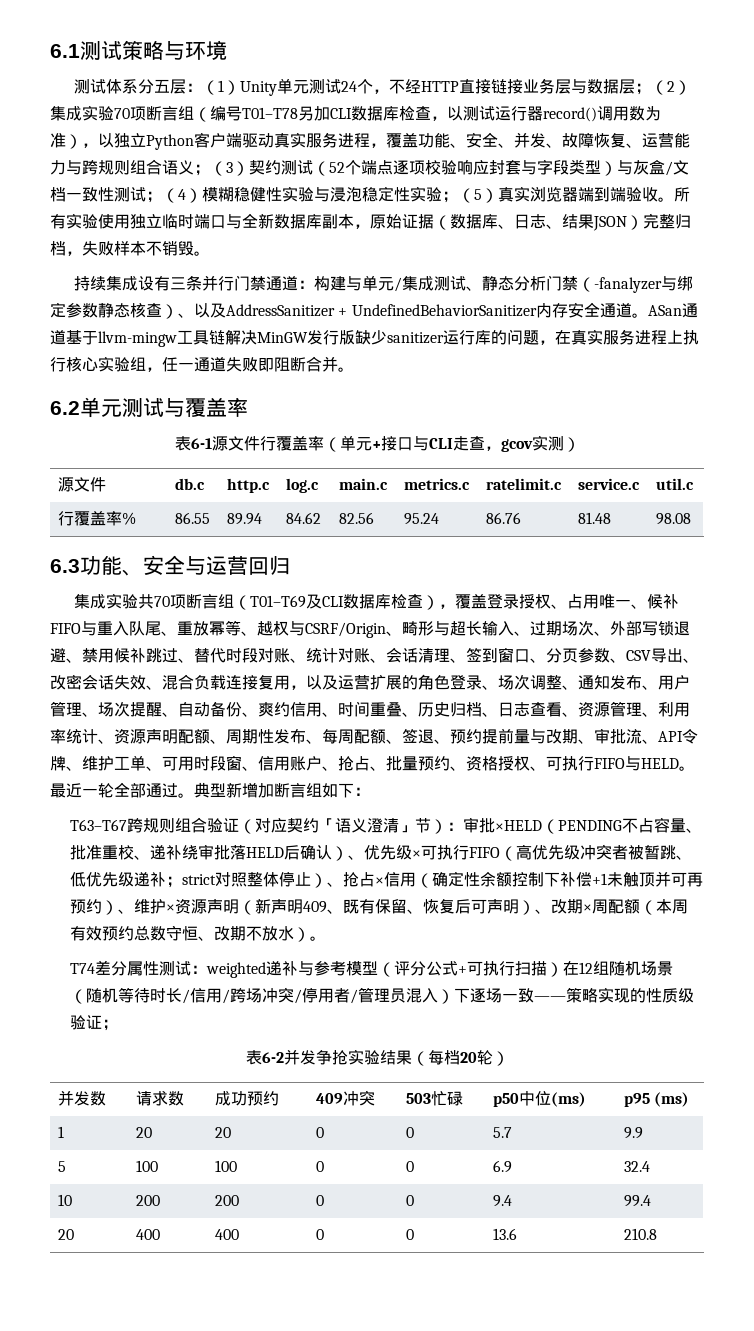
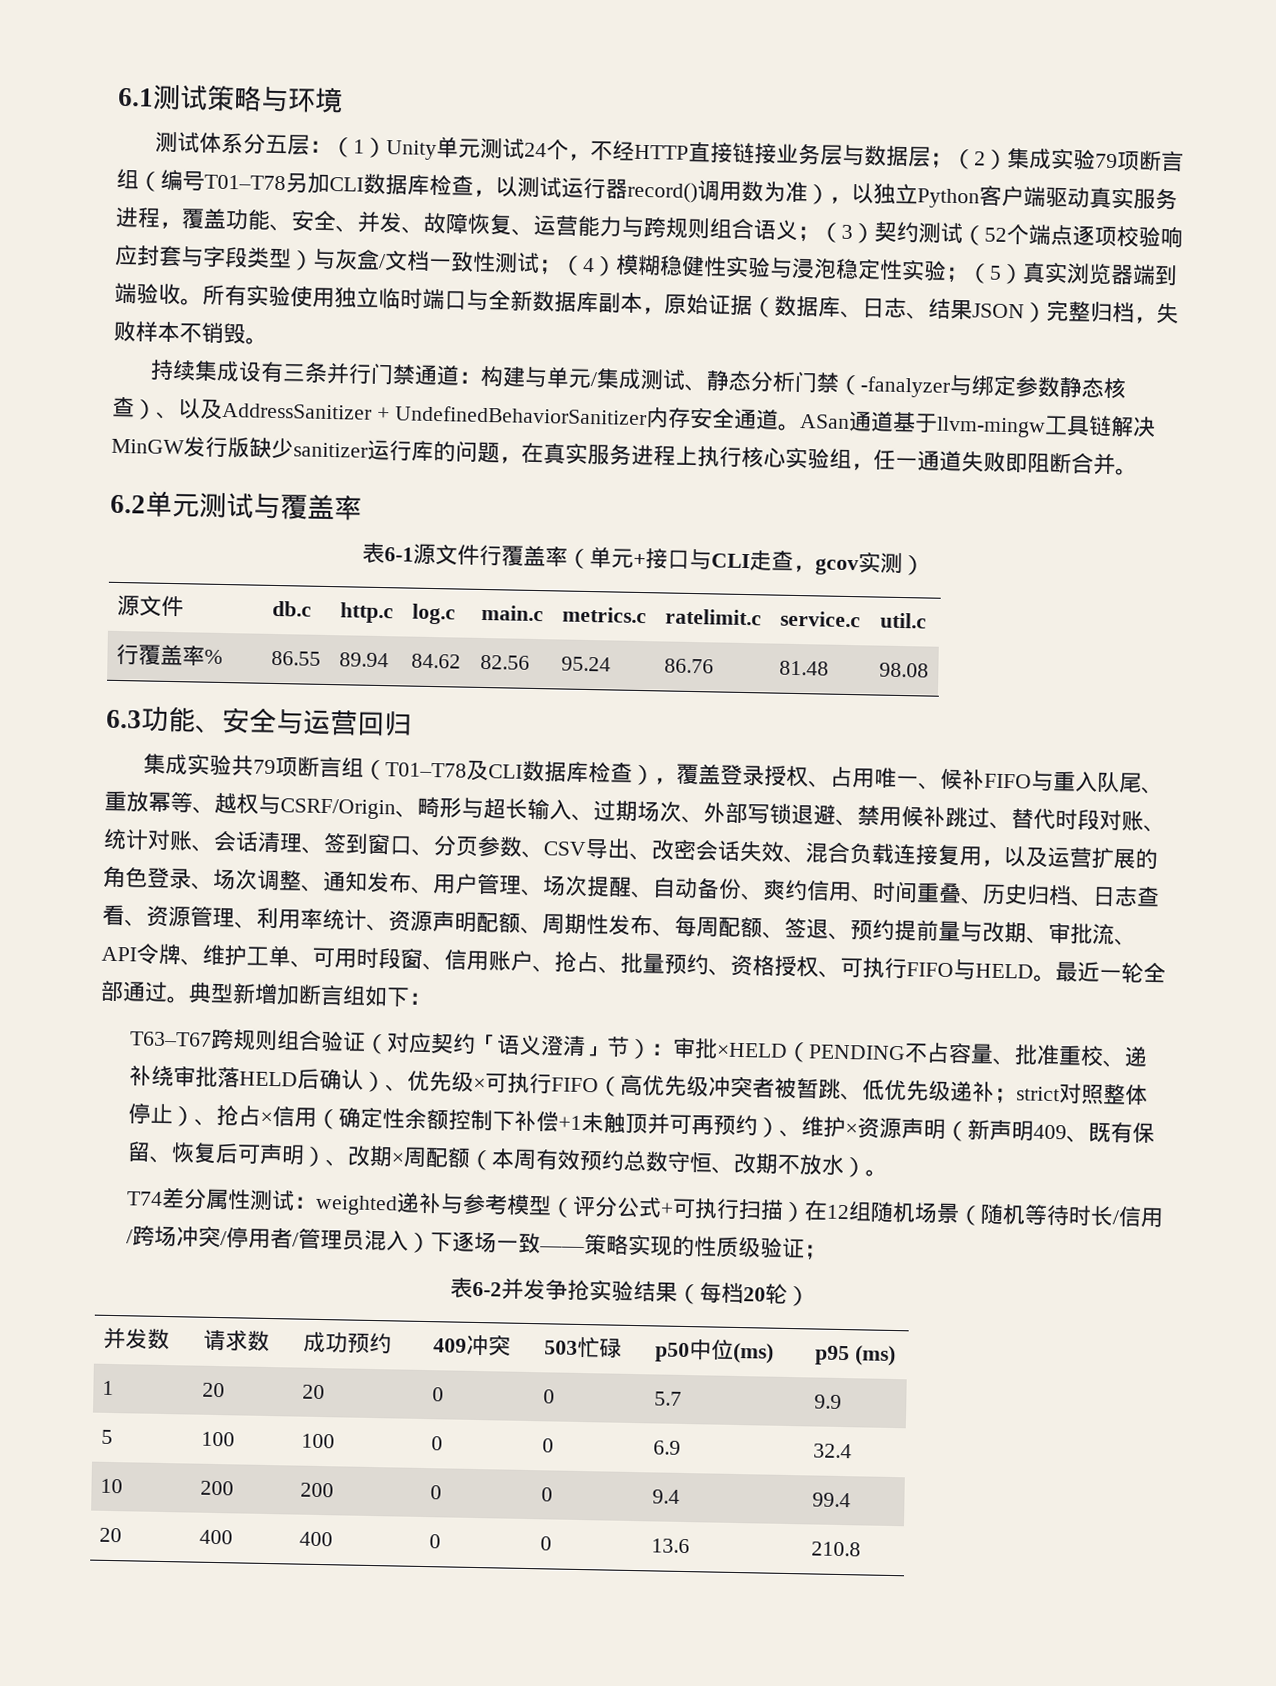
[114,108,130,119] 70 -> [1094,153,1118,169] 79
[153,594,306,610] 70项断言组（T01–T69 -> [252,756,467,781] 79项断言组（T01–T78

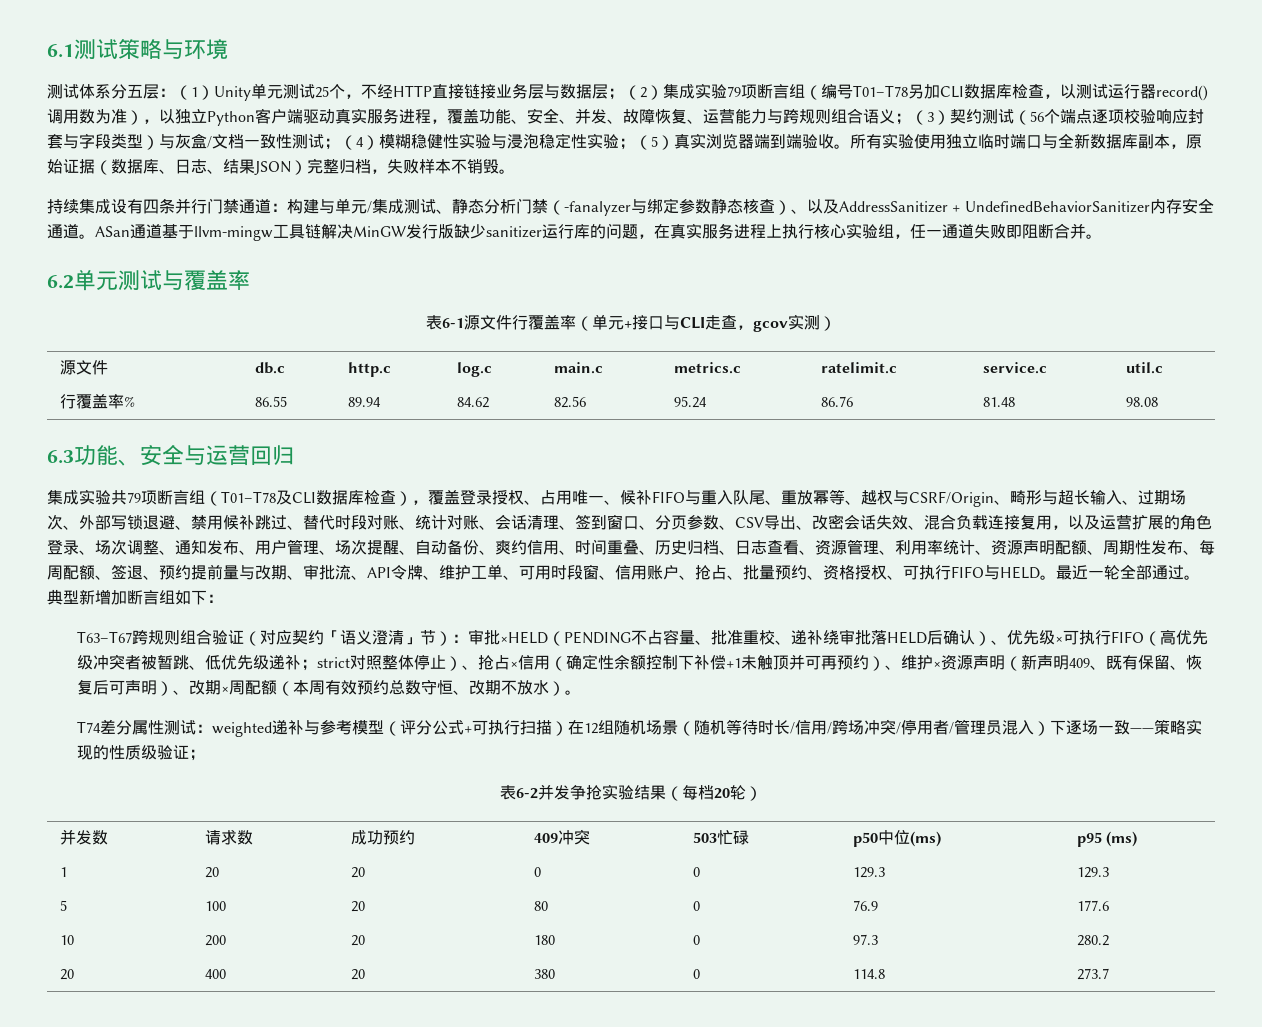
[523,142,547,158] 24 -> [315,86,329,98] 25
[984,227,1007,242] 52 -> [1030,111,1044,122] 56
[281,363,306,382] 三 -> [143,199,159,214] 四
[654,1391,683,1406] [814,1394,843,1410] 5.7 | 9.9 -> [852,867,885,878] [1076,867,1109,878] 129.3 | 129.3
[301,1433,336,1449] [431,1436,444,1451] [542,1438,555,1453] [653,1440,682,1455] [813,1443,853,1459] 100 | 0 | 0 | 6.9 | 32.4 -> [350,901,365,912] [533,901,548,911] [692,901,700,911] [852,900,878,911] [1076,900,1109,911] 20 | 80 | 0 | 76.9 | 177.6
[300,1482,335,1498] [430,1485,443,1500] [541,1487,554,1502] [652,1489,681,1504] [812,1492,852,1508] 200 | 0 | 0 | 9.4 | 99.4 -> [350,935,365,946] [533,935,555,945] [692,935,700,945] [852,934,878,945] [1076,935,1109,946] 20 | 180 | 0 | 97.3 | 280.2
[299,1531,334,1547] [429,1534,442,1549] [540,1536,553,1551] [651,1538,691,1554] [811,1541,862,1557] 400 | 0 | 0 | 13.6 | 210.8 -> [350,969,365,980] [533,969,555,979] [692,969,700,979] [852,969,885,979] [1076,968,1109,980] 20 | 380 | 0 | 114.8 | 273.7

